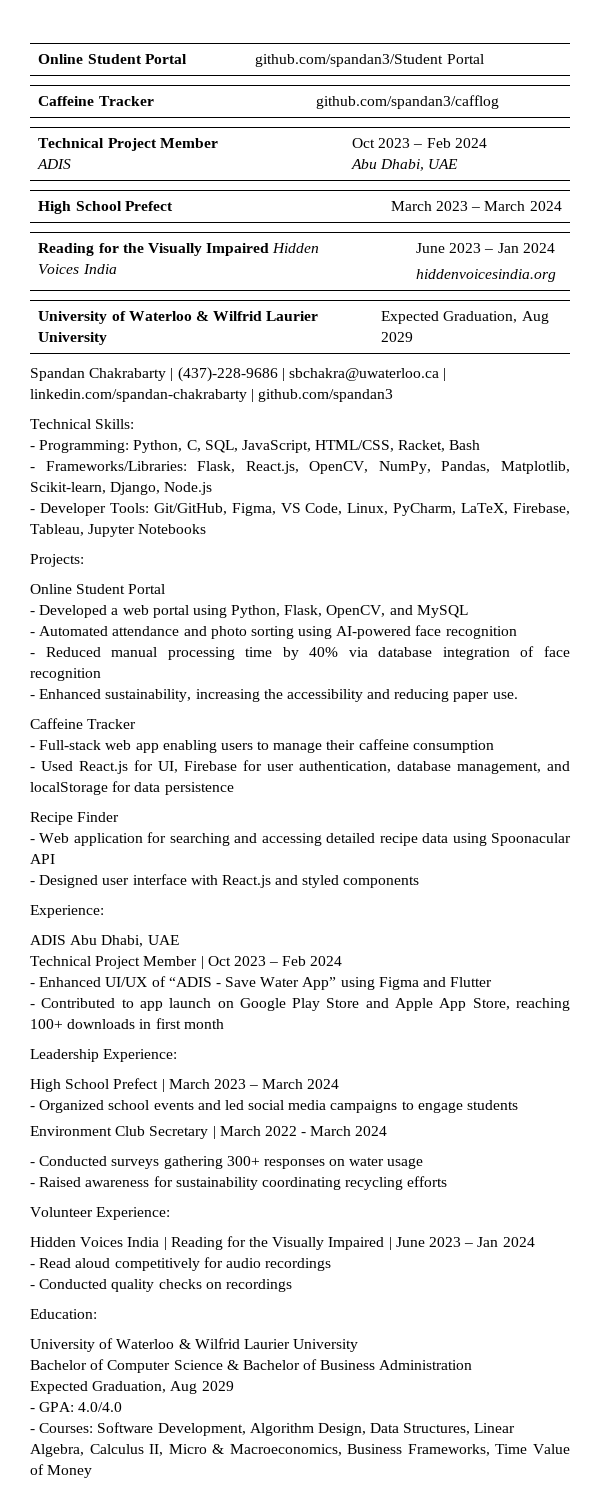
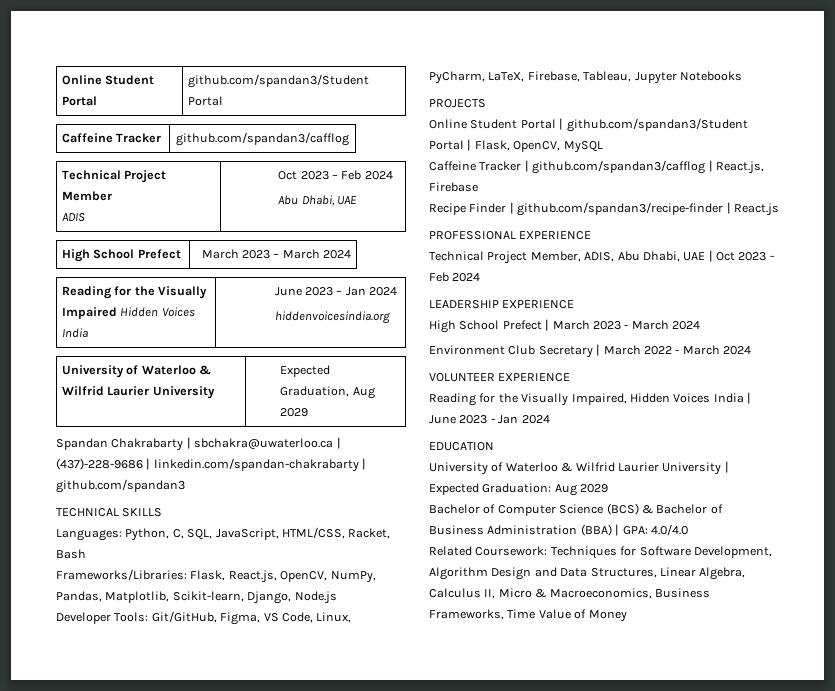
[177,367,439,382] (437)-228-9686 | sbchakra@uwaterloo.ca -> [194,437,341,450] [56,458,143,470] sbchakra@uwaterloo.ca | (437)-228-9686
[30,419,135,429] [30,440,130,453] Technical Skills: // - Programming: -> [56,508,163,517] [56,529,122,541] TECHNICAL SKILLS // Languages:
[30,467,35,471] - -> (86, 554) none
[30,509,35,513] - -> (337, 597) none
[30,554,84,567] [30,584,166,594] [30,605,281,618] Projects: // Online Student Portal // - Developed a web portal using Python, -> [429,99,486,108] [429,118,748,132] [429,139,472,151] PROJECTS // Online Student Portal | github.com/spandan3/Student Portal |
[389,605,413,615] and -> (561, 146) none
[30,625,517,639] [30,646,570,660] [30,668,101,681] [30,689,518,702] [30,718,137,729] [30,739,494,753] [30,760,570,774] [30,781,234,795] [30,812,120,825] [30,832,571,846] [30,854,55,864] [30,874,420,888] [30,905,104,918] [30,935,179,947] [30,956,343,969] [30,976,493,990] [30,998,571,1011] [30,1018,224,1029] [30,1049,178,1062] [30,1078,340,1092] [30,1100,519,1113] - Automated attendance and photo sorting using AI-powered face recognition // - Reduced manual processing time by 40% via database integration of face recognition // - Enhanced sustainability, increasing the accessibility and reducing paper use. // Caffeine Tracker // - Full-stack web app enabling users to manage their caffeine consumption // - Used React.js for UI, Firebase for user authentication, database management, and localStorage for data persistence // Recipe Finder // - Web application for searching and accessing detailed recipe data using Spoonacular API // - Designed user interface with React.js and styled components // Experience: // ADIS Abu Dhabi, UAE // Technical Project Member | Oct 2023 – Feb 2024 // - Enhanced UI/UX of “ADIS - Save Water App” using Figma and Flutter // - Contributed to app launch on Google Play Store and Apple App Store, reaching 100+ downloads in first month // Leadership Experience: // High School Prefect | March 2023 – March 2024 // - Organized school events and led social media campaigns to engage students -> [429,160,764,174] [429,182,478,192] [429,202,779,216] [429,231,592,240] [429,250,774,264] [429,272,481,282] [429,300,575,309] [429,319,700,333] Caffeine Tracker | github.com/spandan3/cafflog | React.js, Firebase // Recipe Finder | github.com/spandan3/recipe-finder | React.js // PROFESSIONAL EXPERIENCE // Technical Project Member, ADIS, Abu Dhabi, UAE | Oct 2023 - Feb 2024 // LEADERSHIP EXPERIENCE // High School Prefect | March 2023 - March 2024
[30,1156,424,1169] [30,1176,448,1190] [30,1207,171,1220] [30,1236,535,1250] [30,1257,332,1271] [30,1279,292,1292] [30,1309,97,1319] [30,1338,359,1352] - Conducted surveys gathering 300+ responses on water usage // - Raised awareness for sustainability coordinating recycling efforts // Volunteer Experience: // Hidden Voices India | Reading for the Visually Impaired | June 2023 – Jan 2024 // - Read aloud competitively for audio recordings // - Conducted quality checks on recordings // Education: // University of Waterloo & Wilfrid Laurier University -> [429,373,571,382] [429,392,751,406] [429,415,550,424] [429,442,494,451] [429,461,729,475] [429,483,609,496] VOLUNTEER EXPERIENCE // Reading for the Visually Impaired, Hidden Voices India | June 2023 - Jan 2024 // EDUCATION // University of Waterloo & Wilfrid Laurier University | Expected Graduation: Aug 2029
(223, 1365) none -> [606,503,639,515] (BCS)
[30,1381,234,1394] [30,1402,123,1412] [30,1423,94,1433] // Expected Graduation, Aug 2029 // - GPA: 4.0/4.0 // - Courses: -> [580,524,688,536] [429,546,637,559] (BBA) | GPA: 4.0/4.0 // Related Coursework: Techniques for
[317,1423,366,1436] Design, -> [491,567,557,580] Design and

